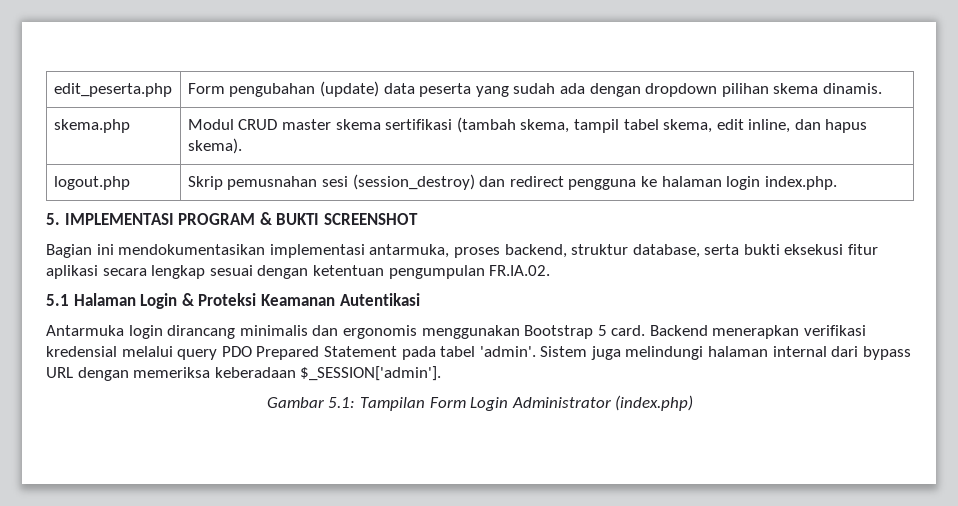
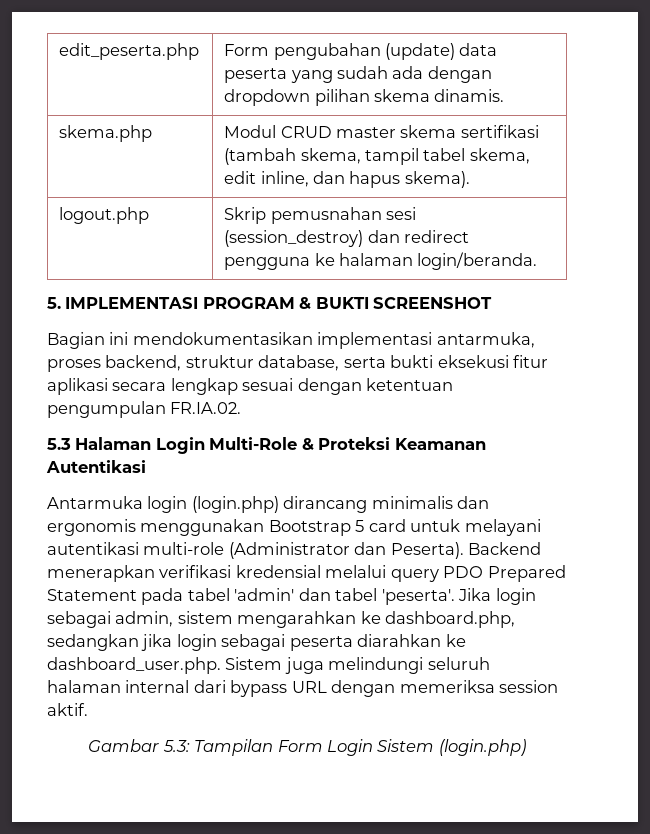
[726,176,837,190] login index.php. -> [417,252,538,270] login/beranda.
[46,294,69,306] 5.1 -> [47,438,71,450] 5.3
(178, 301) none -> [209,437,298,450] Multi-Role
(163, 332) none -> [191,496,279,513] (login.php)
[611,325,646,336] card. -> [368,519,541,536] [47,542,464,559] card untuk melayani autentikasi multi-role (Administrator dan Peserta).
[479,346,536,357] 'admin'. -> [234,588,536,605] [47,611,516,628] [47,634,466,651] [47,657,221,674] 'admin' dan tabel 'peserta'. Jika login sebagai admin, sistem mengarahkan ke dashboard.php, sedangkan jika login sebagai peserta diarahkan ke dashboard_user.php.
(704, 353) none -> [427,657,490,670] seluruh
[214,366,442,381] keberadaan $_SESSION['admin']. -> [499,680,559,693] [47,703,88,716] session aktif.
[328,397,356,408] 5.1: -> [162,740,190,752] 5.3:
[511,395,694,411] Administrator (index.php) -> [377,739,526,756] Sistem (login.php)

